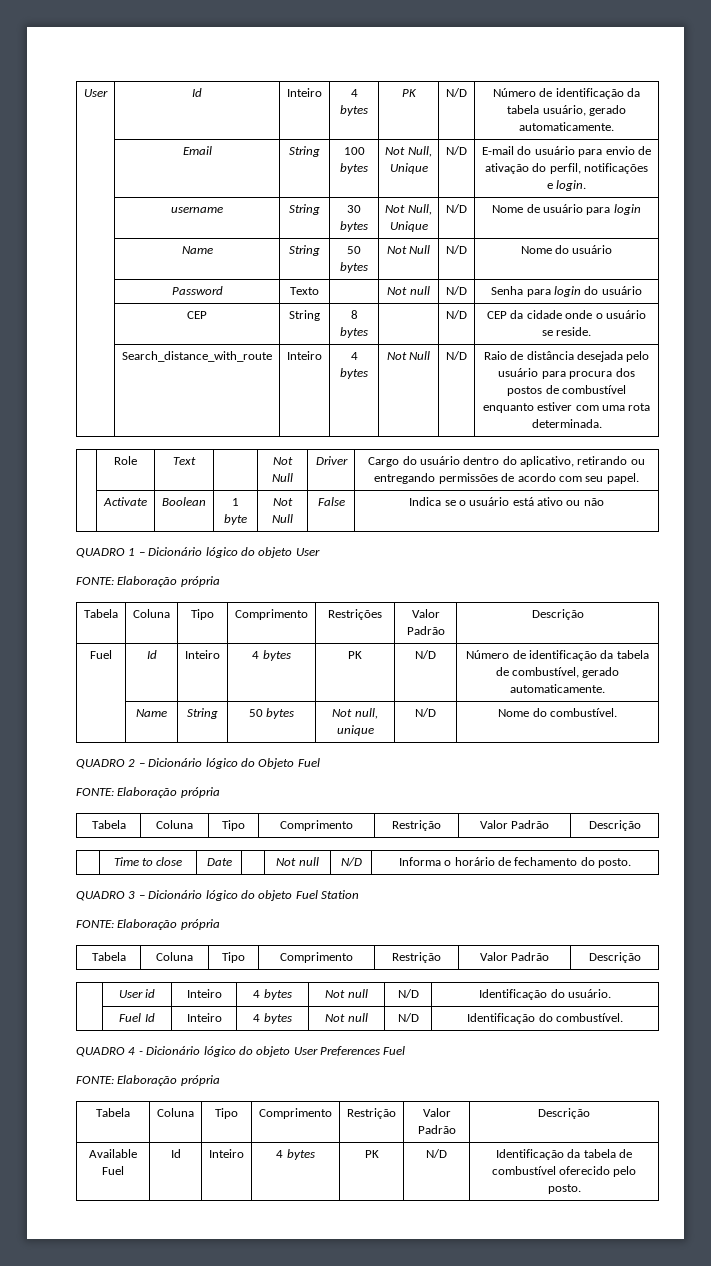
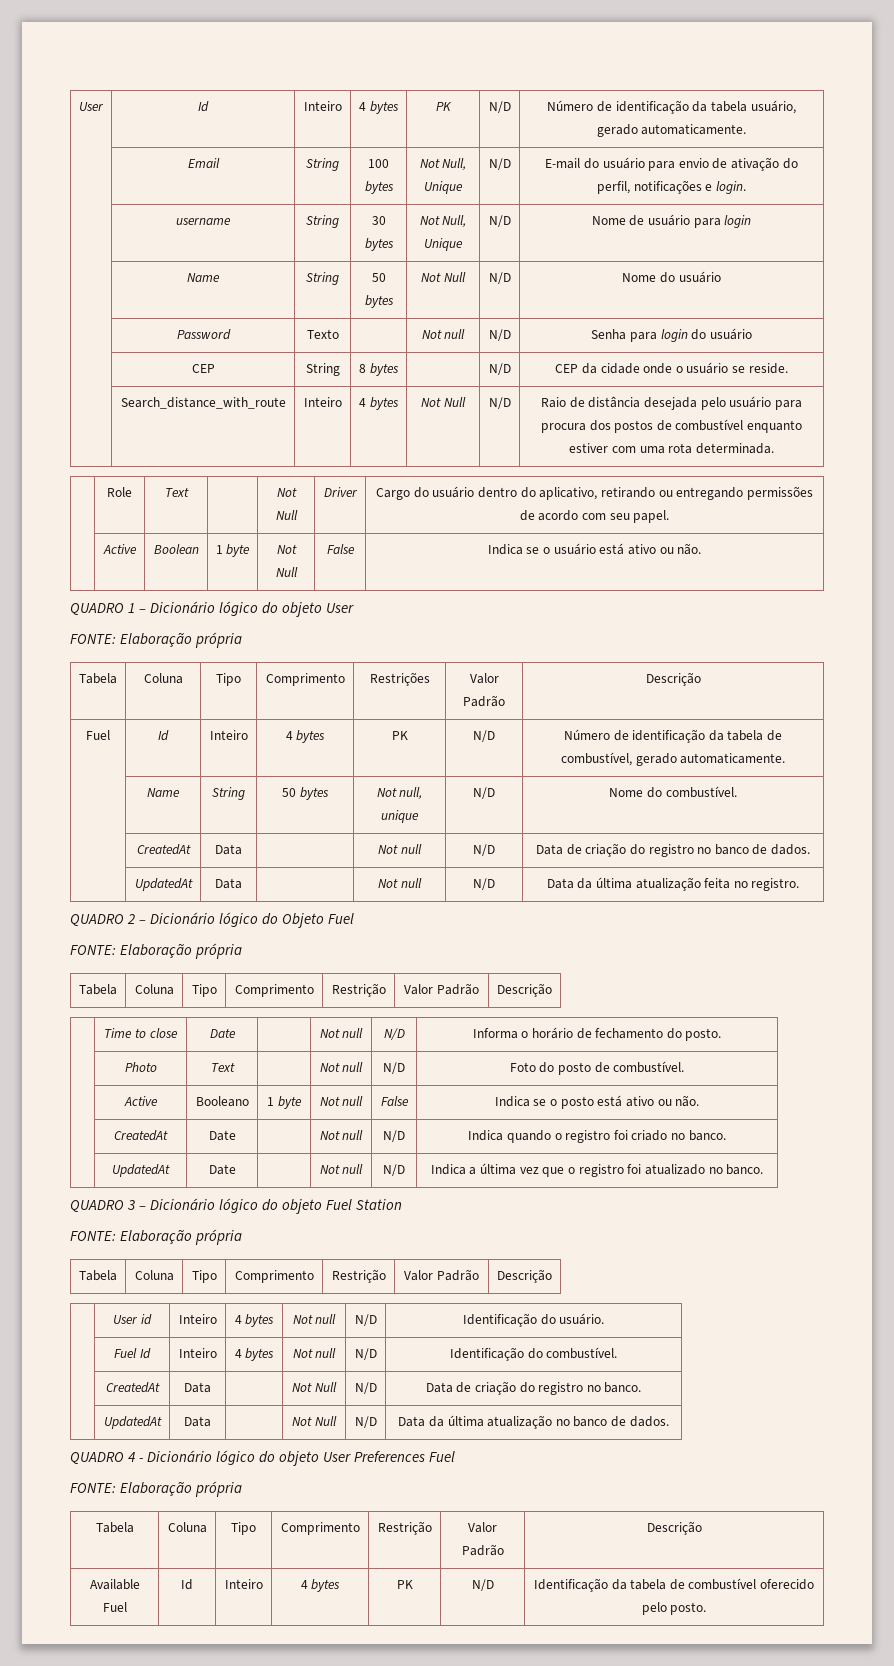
[103,497,147,506] Activate -> [102,544,137,554] Active
[583,498,604,506] não -> [677,543,702,555] não.
(617, 712) none -> [136,844,191,855] [215,844,242,855] [378,844,422,854] [473,844,495,856] [535,843,811,857] [134,878,193,891] [215,878,242,889] [378,878,422,888] [473,878,495,890] [546,877,800,891] // | CreatedAt | Data | | Not null | N/D | Data de criação do registro no banco de dados. // | UpdatedAt | Data | | Not null | N/D | Data da última atualização feita no registro.
(632, 863) none -> [124,1062,157,1072] [210,1062,235,1072] [319,1062,364,1072] [383,1062,405,1074] [509,1061,685,1075] [123,1096,158,1106] [195,1096,249,1107] [267,1096,302,1109] [319,1096,364,1106] [380,1096,409,1106] [494,1095,700,1109] [114,1130,168,1141] [208,1130,236,1141] [319,1130,364,1140] [383,1130,405,1142] [468,1130,726,1143] [112,1164,170,1177] [208,1164,236,1175] [319,1164,364,1174] [383,1164,405,1176] [430,1163,764,1177] // | Photo | Text | | Not null | N/D | Foto do posto de combustível. // | Active | Booleano | 1 byte | Not null | False | Indica se o posto está ativo ou não. // | CreatedAt | Date | | Not null | N/D | Indica quando o registro foi criado no banco. // | UpdatedAt | Date | | Not null | N/D | Indica a última vez que o registro foi atualizado no banco.
(623, 1017) none -> [105,1382,160,1393] [184,1382,211,1393] [292,1382,337,1392] [354,1382,377,1394] [425,1381,642,1395] [103,1416,162,1429] [184,1416,211,1427] [292,1416,337,1426] [354,1416,377,1428] [398,1415,669,1429] // | CreatedAt | Data | | Not Null | N/D | Data de criação do registro no banco. // | UpdatedAt | Data | | Not Null | N/D | Data da última atualização no banco de dados.

